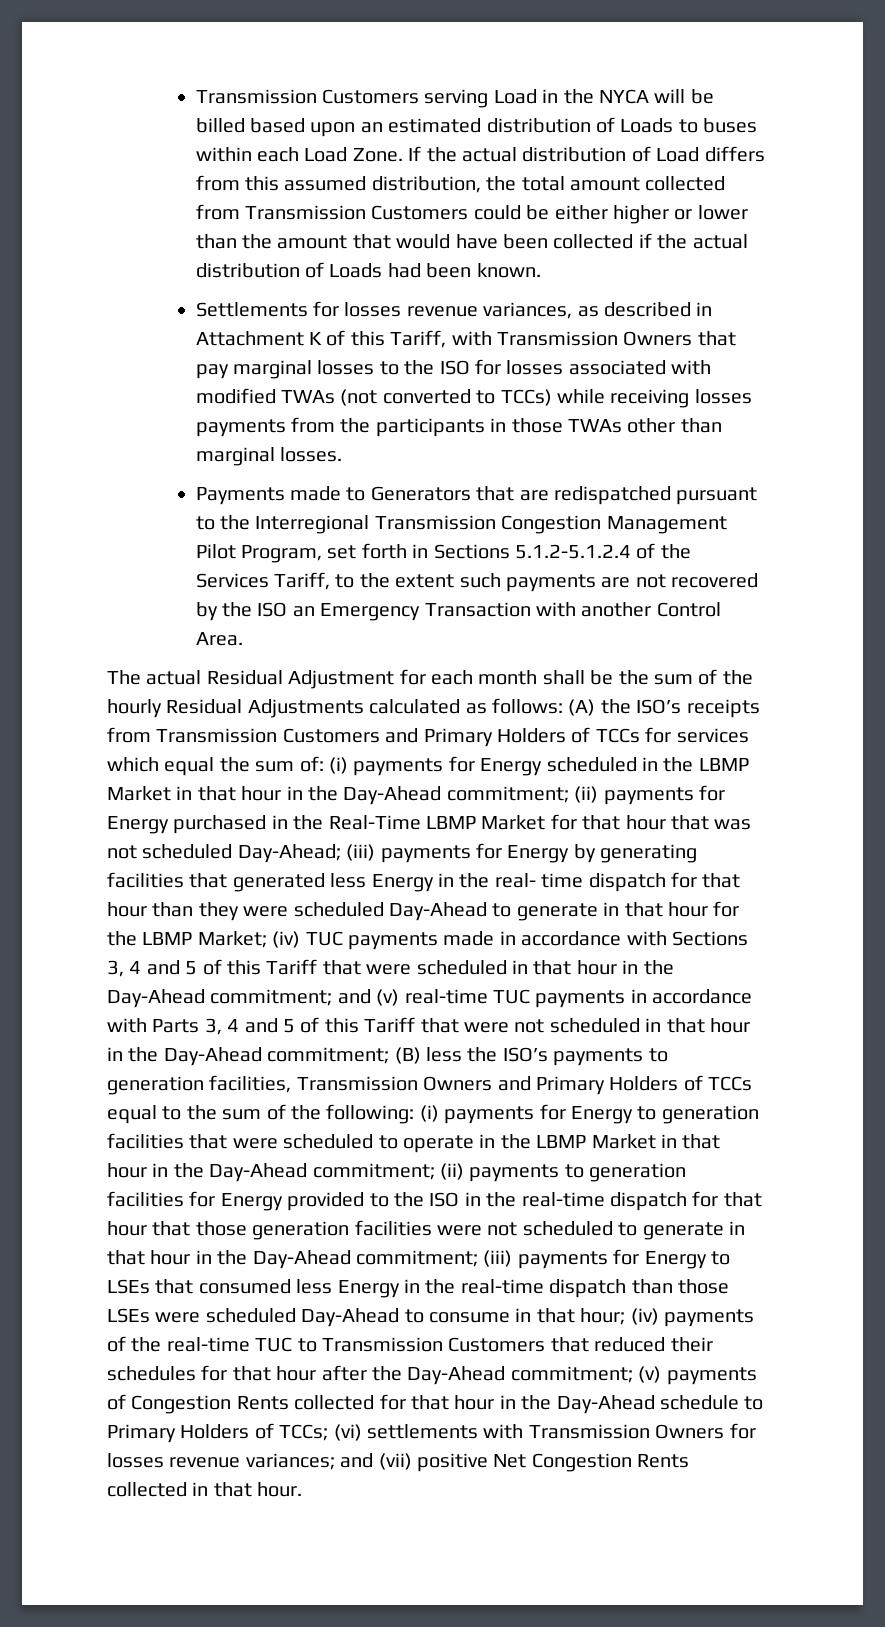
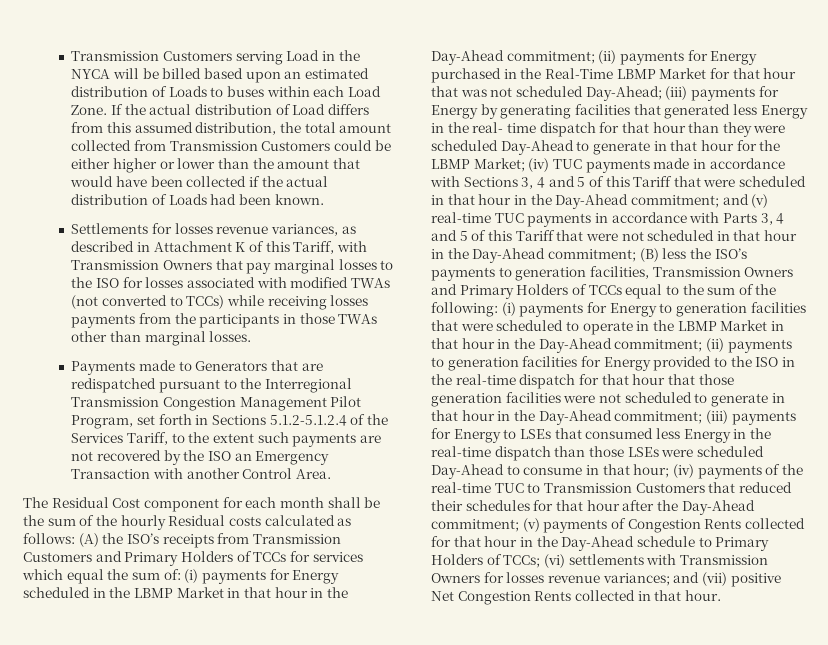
[146,670,395,689] actual Residual Adjustment -> [51,497,219,512] Residual Cost component
[247,699,364,718] Adjustments -> [228,516,261,526] costs

